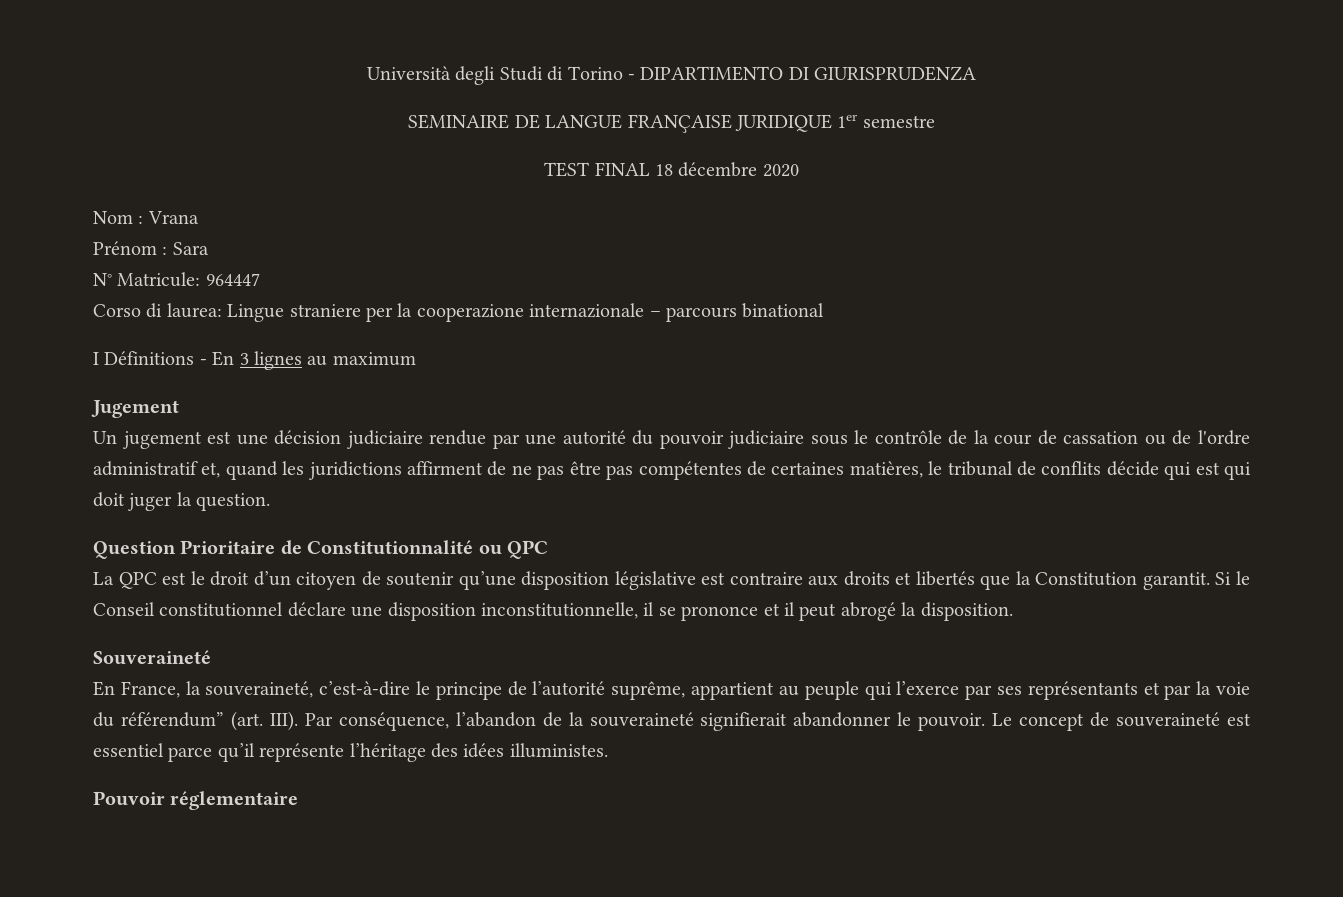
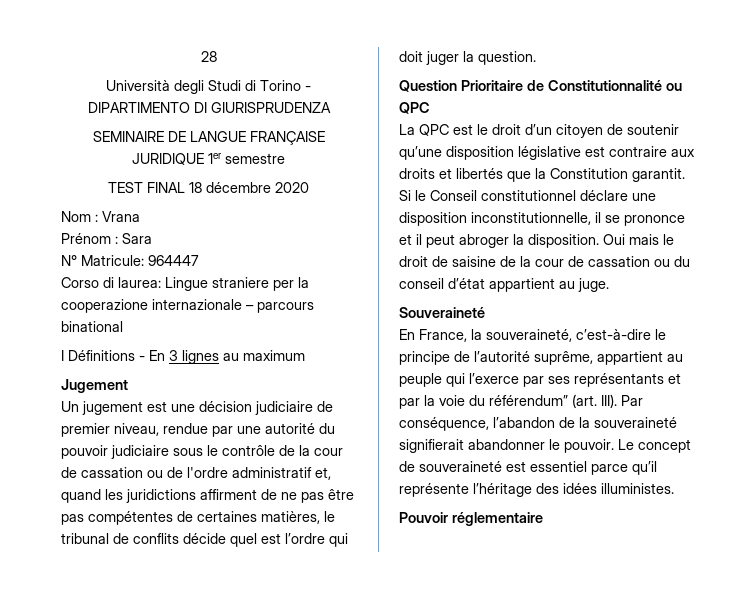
(366, 73) none -> [200,51,217,62] 28 //
(423, 439) none -> [317,401,333,412] [61,423,159,437] de premier niveau,
[1164,462,1220,480] qui est -> [230,533,325,547] quel est l’ordre
[840,602,896,621] abrogé -> [459,234,509,248] abroger
(1013, 611) none -> [603,234,674,245] [399,256,690,267] [399,278,609,292] Oui mais le droit de saisine de la cour de cassation ou du conseil d’état appartient au juge.

